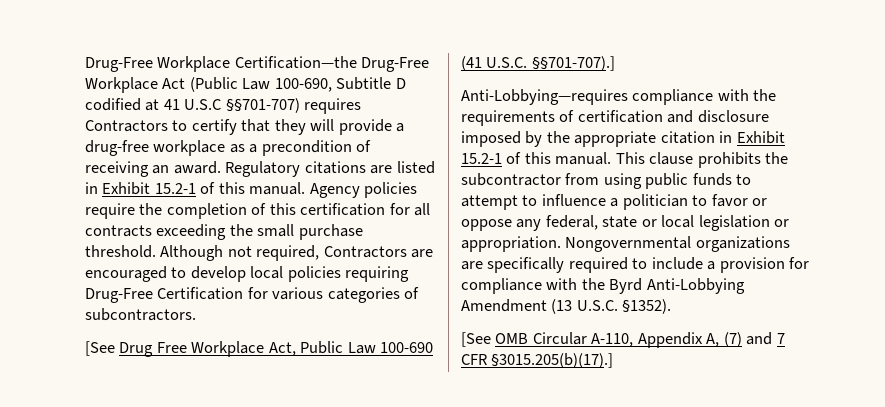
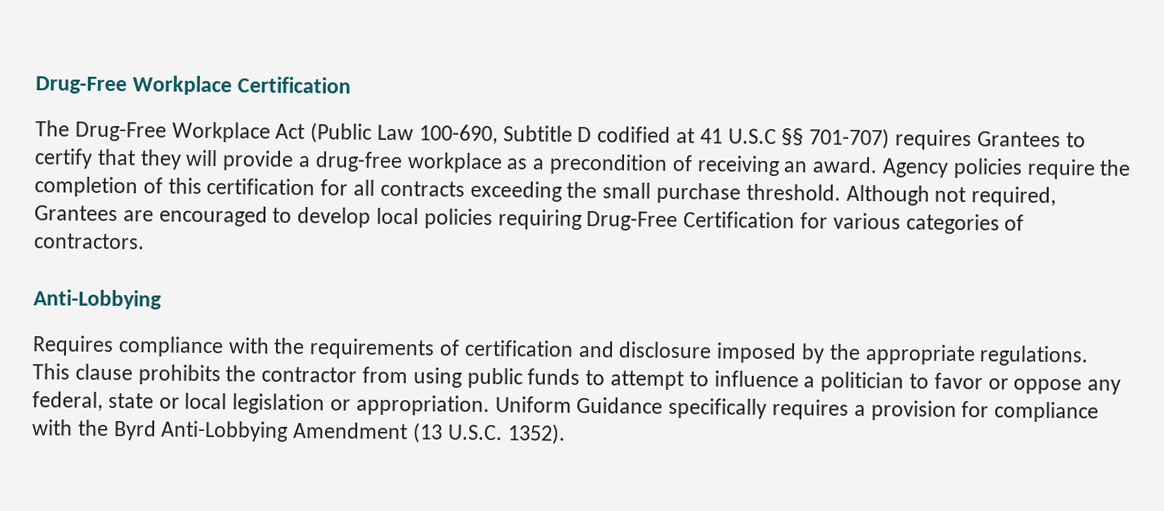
[85,56,357,72] Drug-Free Workplace Certification—the -> [35,75,351,96] [35,120,70,137] Drug-Free Workplace Certification // The
[225,98,362,114] [85,120,168,132] §§701-707) requires Contractors -> [781,127,1061,151] §§ 701-707) requires Grantees
[225,161,435,177] [85,182,306,195] Regulatory citations are listed in Exhibit 15.2-1 of this manual. -> (879, 165) none
[323,246,407,258] Contractors -> [34,205,118,222] Grantees
[85,308,196,321] [85,341,434,357] [461,56,615,71] [461,89,628,105] subcontractors. // [See Drug Free Workplace Act, Public Law 100-690 (41 U.S.C. §§701-707).] // Anti-Lobbying—requires -> [34,233,145,250] [33,289,162,310] [32,335,114,357] contractors. // Anti-Lobbying // Requires
[660,131,785,144] [461,152,612,165] citation in Exhibit 15.2-1 of this manual. -> [979,345,1090,367] regulations.
[461,173,561,186] subcontractor -> [261,366,358,383] contractor
[565,236,790,252] [461,257,703,273] Nongovernmental organizations are specifically required to include -> [494,396,850,420] Uniform Guidance specifically requires
[622,299,672,314] [461,332,785,348] [461,353,614,368] §1352). // [See OMB Circular A-110, Appendix A, (7) and 7 CFR §3015.205(b)(17).] -> [506,423,566,445] 1352).

